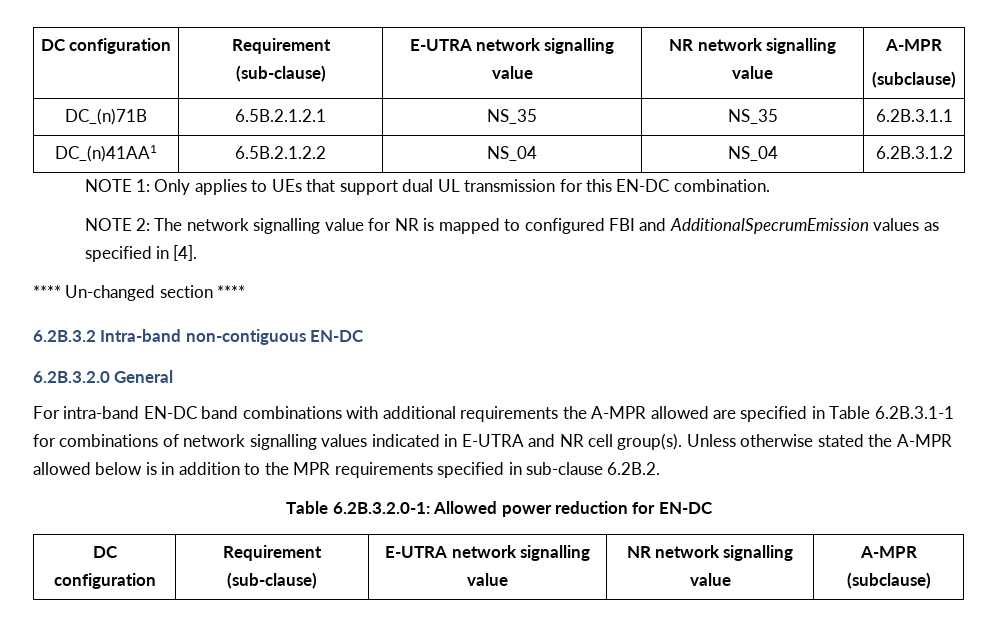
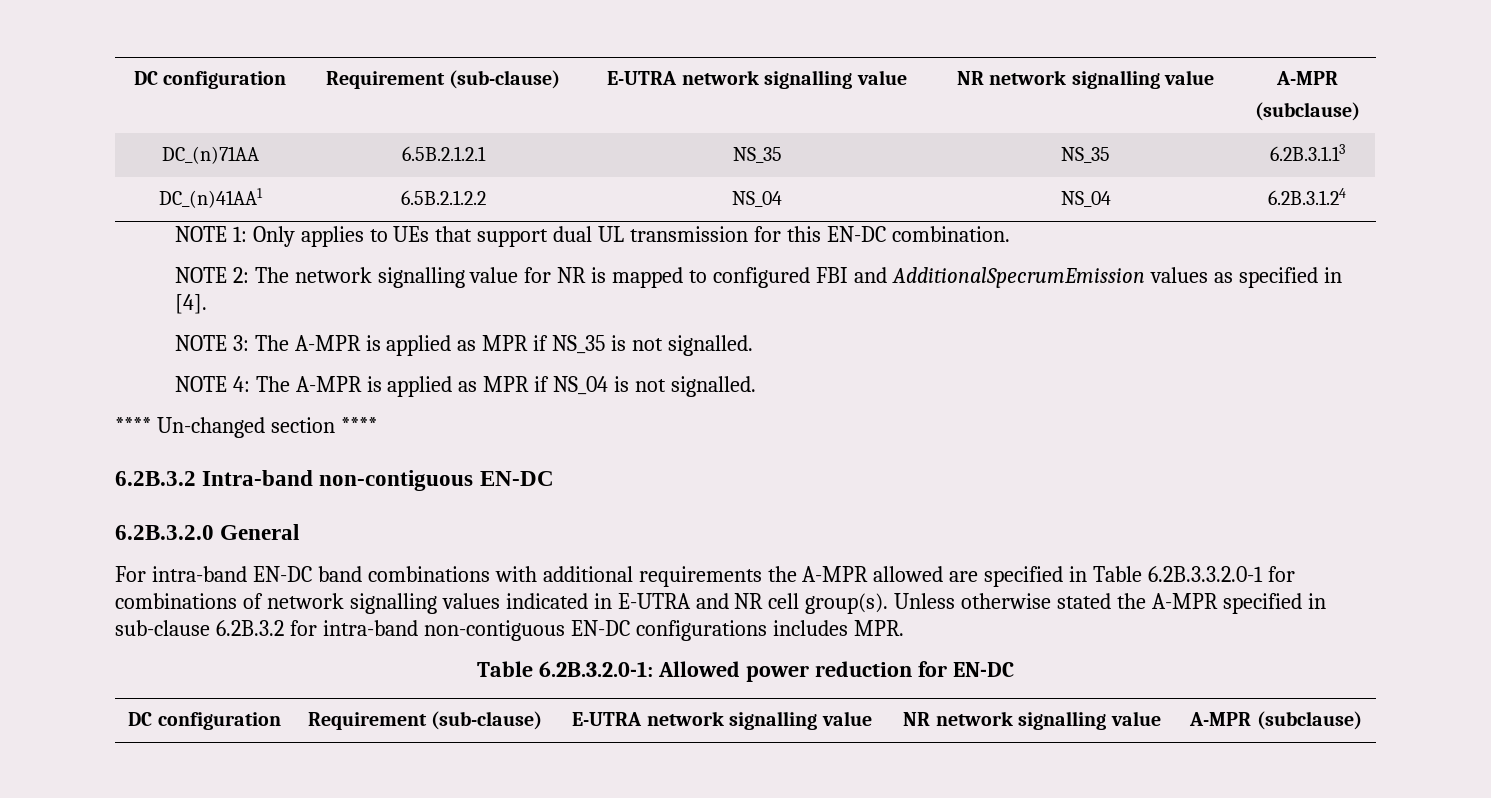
[65,108,147,125] DC_(n)71B -> [161,146,259,164] DC_(n)71AA
[875,109,953,122] 6.2B.3.1.1 -> [1269,144,1345,161] 6.2B.3.1.13
[875,146,953,159] 6.2B.3.1.2 -> [1268,188,1346,205] 6.2B.3.1.24
(198, 253) none -> [174,335,754,356] [174,376,757,397] // NOTE 3: The A-MPR is applied as MPR if NS_35 is not signalled. // NOTE 4: The A-MPR is applied as MPR if NS_04 is not signalled.
[874,406,954,419] 6.2B.3.1-1 -> [1148,566,1264,582] 6.2B.3.3.2.0-1
[33,462,661,478] allowed below is in addition to the MPR requirements specified in sub-clause 6.2B.2. -> [1222,593,1326,614] [115,620,904,641] specified in sub-clause 6.2B.3.2 for intra-band non-contiguous EN-DC configurations includes MPR.

